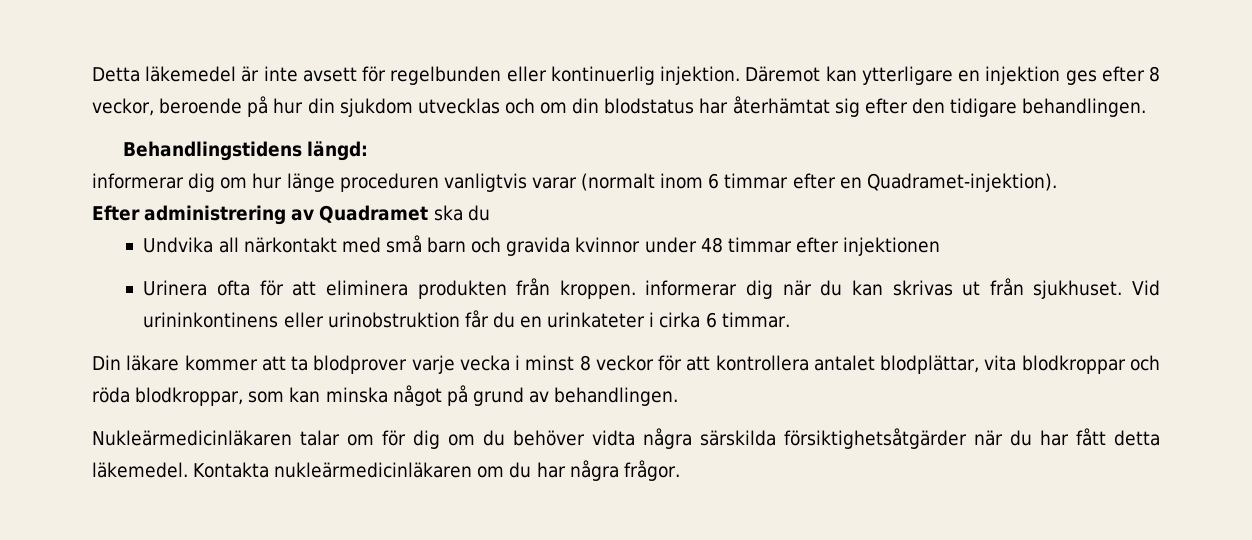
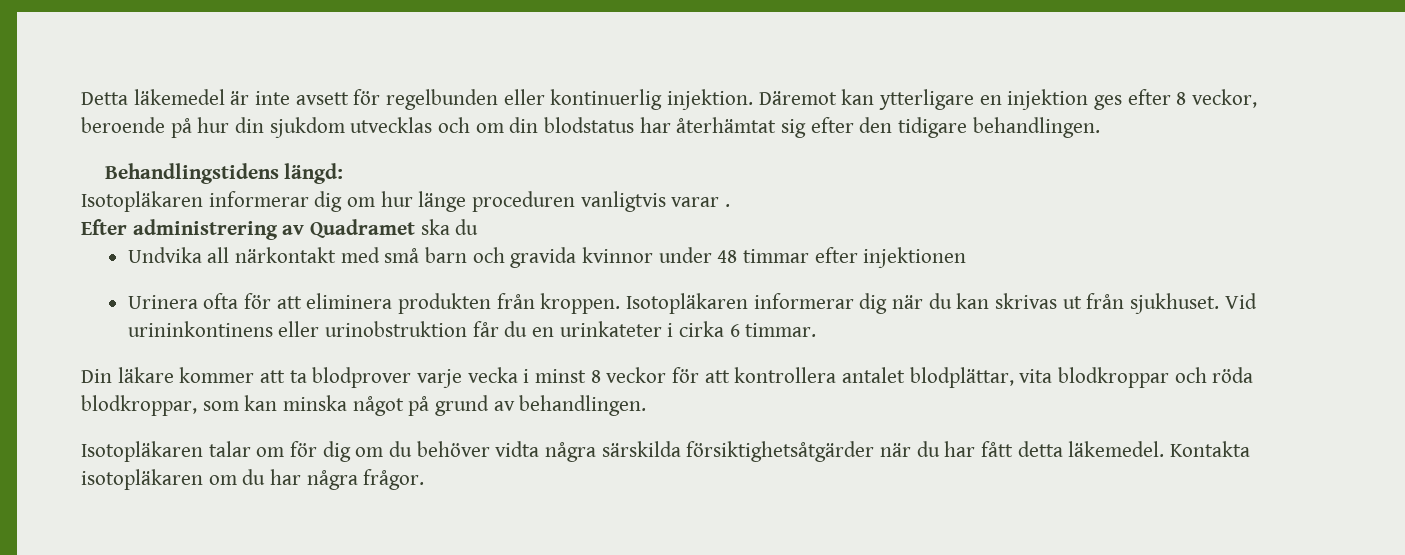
(368, 151) none -> [81,191,203,212] Isotopläkaren
[581,173,1057,192] (normalt inom 6 timmar efter en Quadramet-injektion). -> [725,204,731,207] .
(636, 289) none -> [626,293,749,314] Isotopläkaren
[92,430,292,446] Nukleärmedicinläkaren -> [81,441,203,462] Isotopläkaren
[274,462,473,478] nukleärmedicinläkaren -> [81,469,203,490] isotopläkaren

